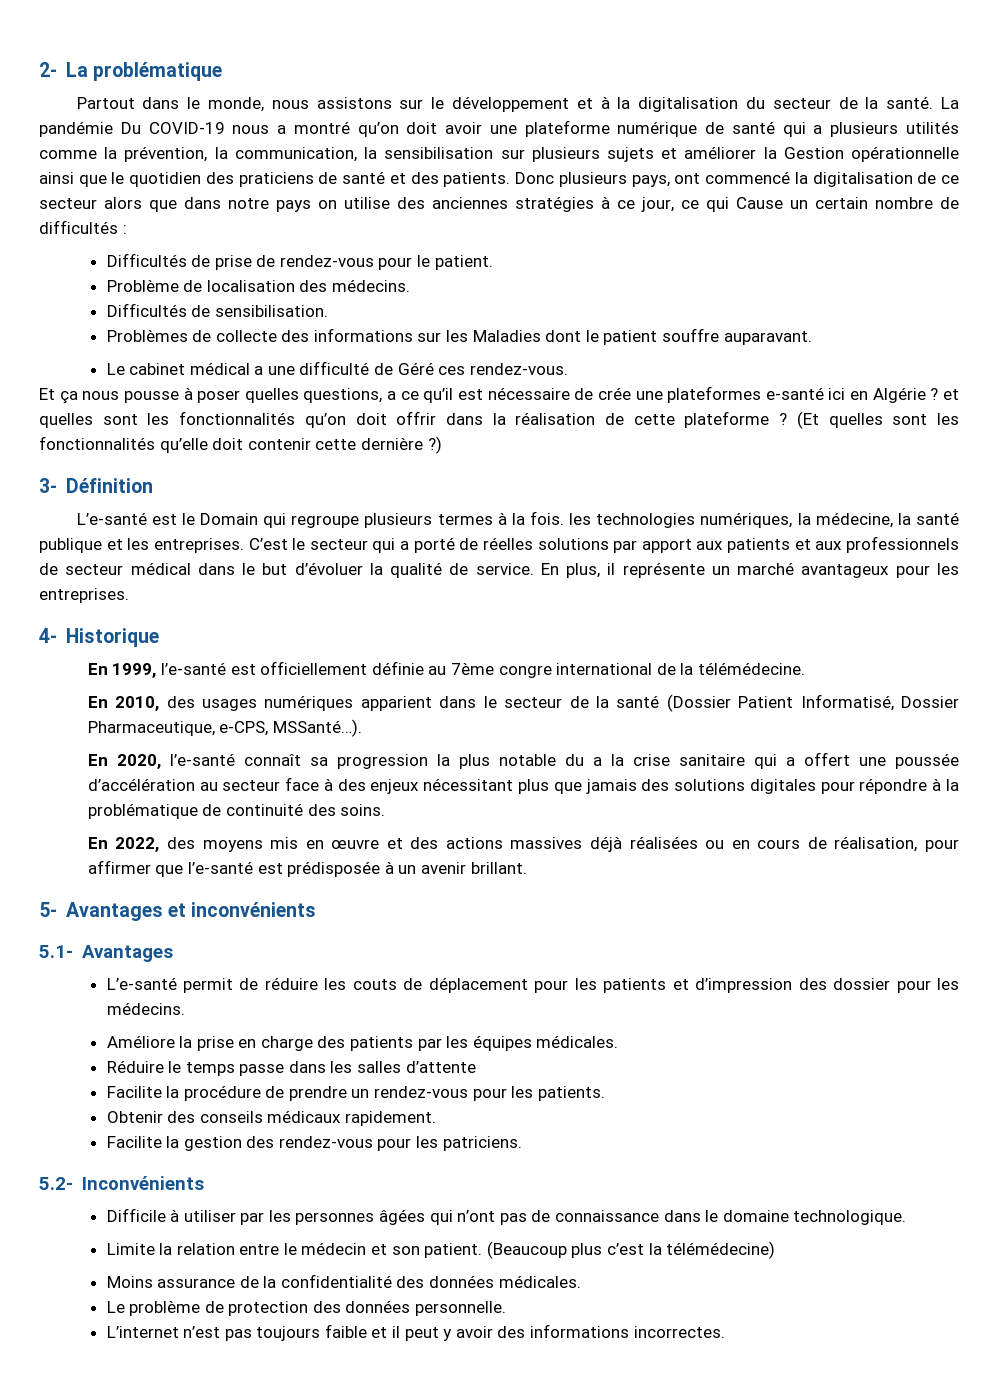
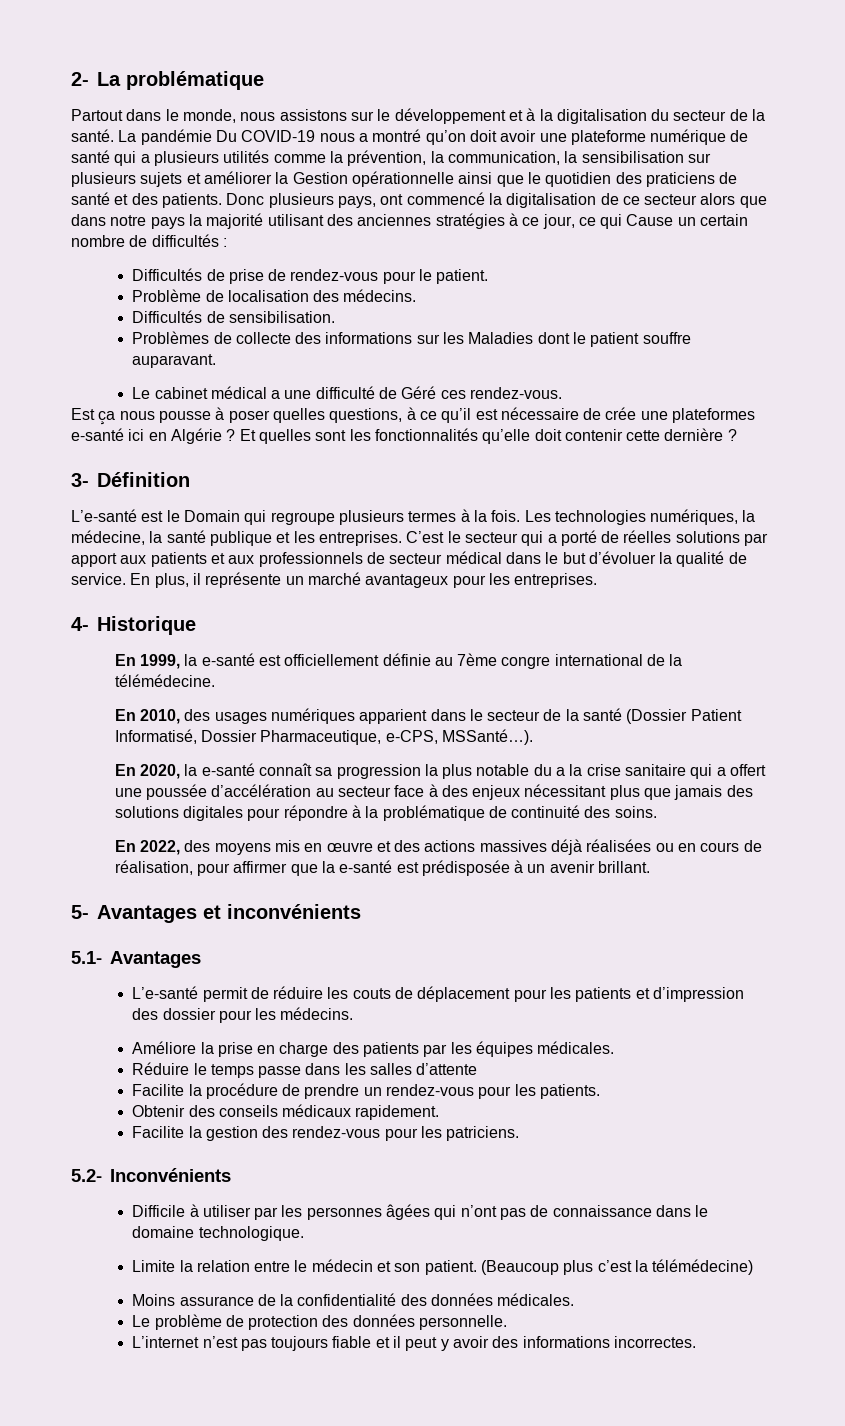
[318,197,390,209] on utilise -> [188,213,324,229] la majorité utilisant
[39,388,55,400] Et -> [71,408,95,420] Est
[387,391,397,400] a -> [406,407,416,420] à
[942,389,959,400] [39,411,819,429] et quelles sont les fonctionnalités qu’on doit offrir dans la réalisation de cette plateforme ? (Et -> [239,429,256,441] Et
[427,436,442,454] ?) -> [727,429,737,441] ?
[569,513,592,525] les -> [524,510,551,522] Les
[161,662,227,675] l’e-santé -> [184,653,255,666] la e-santé
[169,753,235,766] l’e-santé -> [184,763,255,776] la e-santé
[188,861,254,874] l’e-santé -> [321,860,393,873] la e-santé
[324,1324,367,1338] faible -> [332,1336,372,1348] fiable

